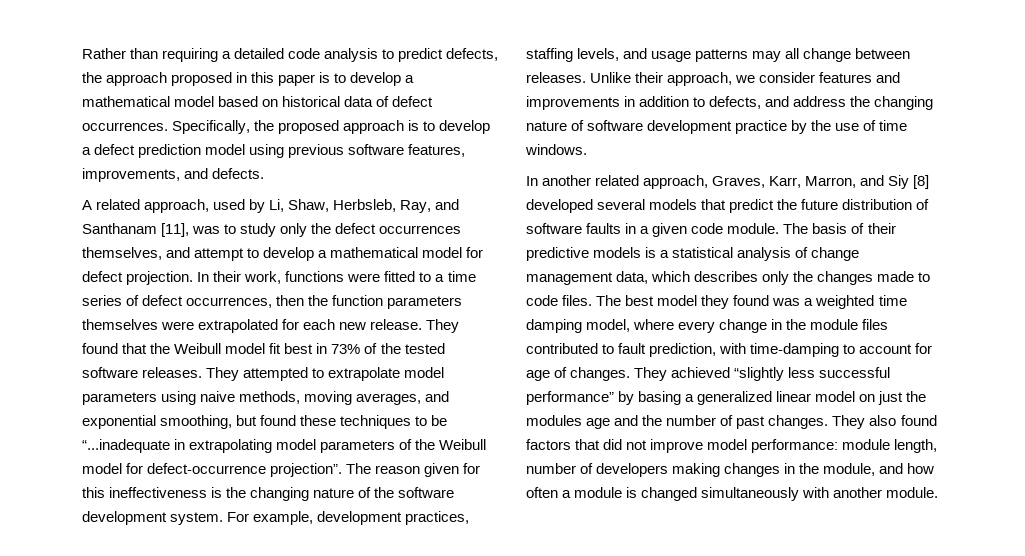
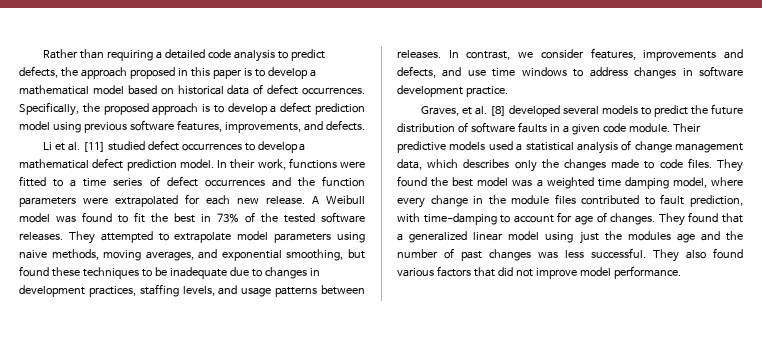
[82,199,460,213] [82,223,462,237] [82,247,484,261] [82,271,194,285] A related approach, used by Li, Shaw, Herbsleb, Ray, and Santhanam [11], was to study only the defect occurrences themselves, and attempt to develop a mathematical model for defect projection. -> [42,140,306,153] [19,158,214,171] Li et al. [11] studied defect occurrences to develop a mathematical defect prediction model.
[186,295,305,308] occurrences, then -> [204,177,291,187] occurrences and
[82,319,158,330] themselves -> (76, 202) none
[426,319,460,333] [82,343,282,354] They found that the Weibull model fit -> [312,195,365,204] [19,212,168,223] A Weibull model was found to fit the
[82,439,487,453] [82,463,481,477] [82,487,455,501] [82,511,314,525] “...inadequate in extrapolating model parameters of the Weibull model for defect-occurrence projection”. The reason given for this ineffectiveness is the changing nature of the software development system. For example, -> [169,267,320,279] inadequate due to changes in
[752,48,911,62] [526,72,901,86] [526,96,934,110] [526,120,908,134] [525,144,587,155] [526,175,910,189] may all change between releases. Unlike their approach, we consider features and improvements in addition to defects, and address the changing nature of software development practice by the use of time windows. // In another related approach, Graves, Karr, Marron, and Siy -> [321,285,366,295] [397,48,743,61] [397,66,743,79] [397,85,508,97] [420,106,487,116] between releases. In contrast, we consider features, improvements and defects, and use time windows to address changes in software development practice. // Graves, et al.
[701,199,727,210] that -> [640,107,651,115] to
[783,223,896,234] The basis of their -> [672,123,701,132] Their
[645,247,657,258] is -> [488,141,513,150] used
[596,295,770,309] The best model they found -> [717,159,743,172] [397,176,509,187] They found the best model
[671,367,891,381] [526,391,682,405] achieved “slightly less successful performance” by basing -> [688,212,743,223] found that
[859,394,876,402] on -> [545,232,574,243] using
[768,415,829,429] changes. -> [489,248,646,261] changes was less successful.
(937, 420) none -> [397,268,434,277] various
[751,439,938,453] [526,463,935,477] [526,487,939,501] performance: module length, number of developers making changes in the module, and how often a module is changed simultaneously with another module. -> [613,266,681,279] performance.

